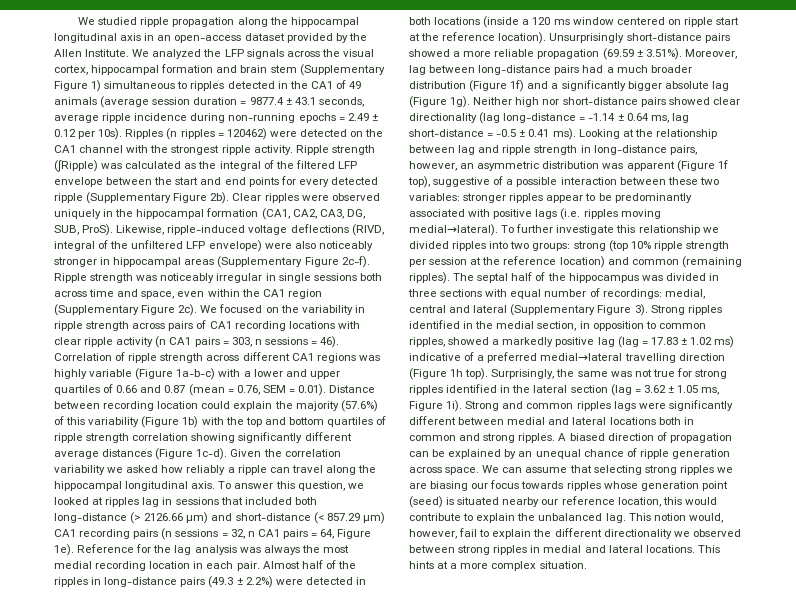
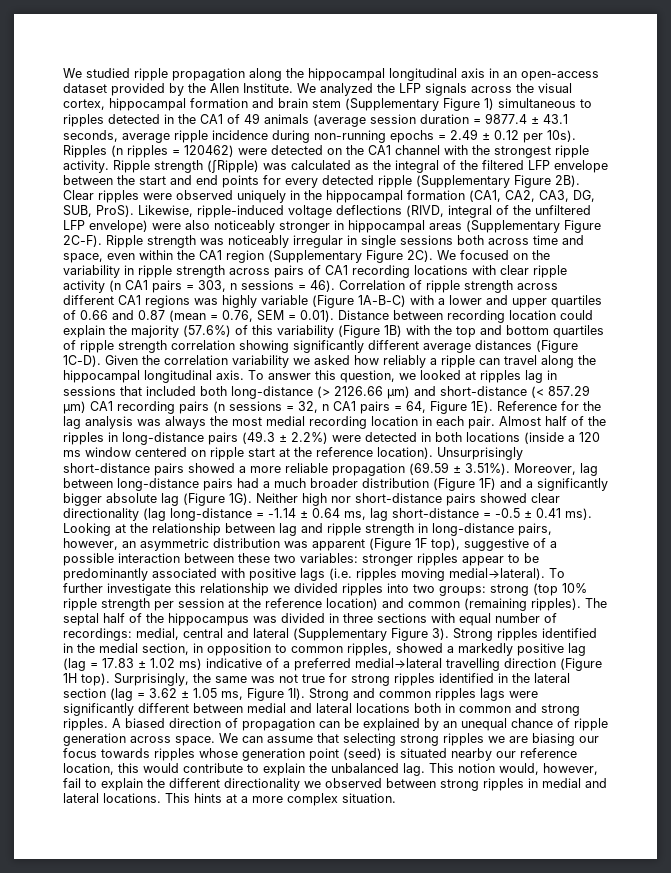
[210,192,230,204] 2b). -> [555,175,580,187] 2B).
[341,256,370,268] 2c-f). -> [63,235,102,247] 2C-F).
[178,304,198,316] 2c). -> [407,250,433,262] 2C).
[176,368,216,380] 1a-b-c) -> [358,295,406,307] 1A-B-C)
[182,416,199,428] 1b) -> [384,325,402,337] 1B)
[196,448,228,460] 1c-d). -> [63,355,101,367] 1C-D).
[54,544,74,556] 1e). -> [471,401,493,413] 1E).
[510,80,525,92] 1f) -> [479,478,496,490] 1F)
[450,96,471,108] 1g). -> [229,493,252,505] 1G).
[717,160,728,169] 1f -> [415,538,427,548] 1F
[450,369,464,377] 1h -> [63,673,77,683] 1H
[446,400,463,412] 1i). -> [288,688,305,700] 1I).

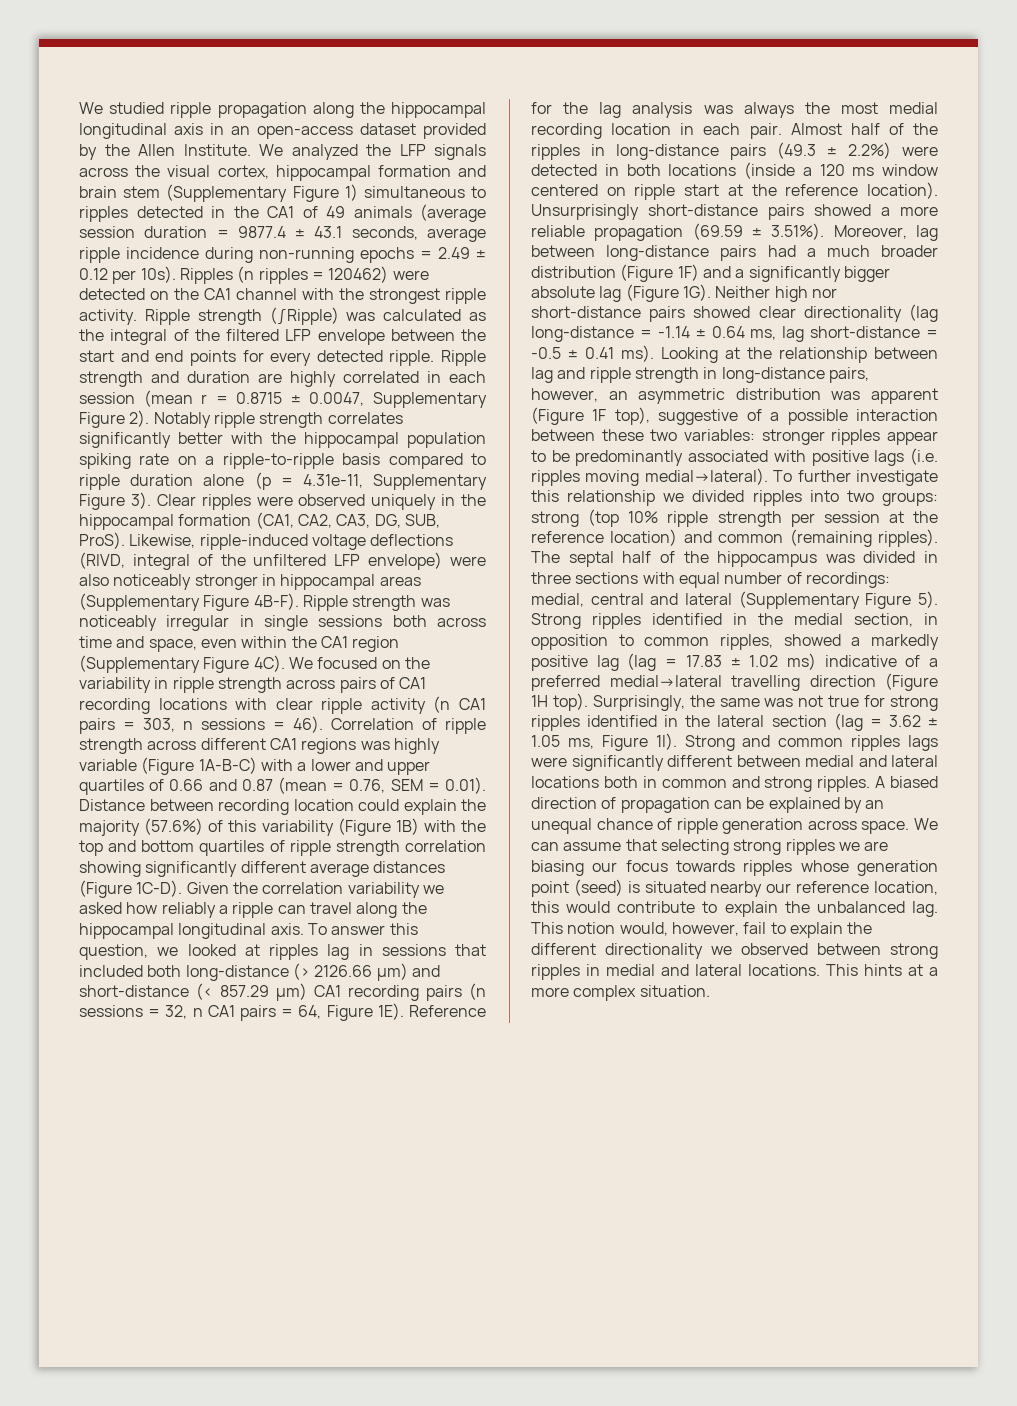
[378,175,580,188] ripple (Supplementary Figure 2B). -> [389,350,486,366] [79,371,486,387] [79,390,487,408] [79,410,403,428] [79,432,486,448] [79,453,486,469] [79,472,488,490] [79,492,151,510] ripple. Ripple strength and duration are highly correlated in each session (mean r = 0.8715 ± 0.0047, Supplementary Figure 2). Notably ripple strength correlates significantly better with the hippocampal population spiking rate on a ripple-to-ripple basis compared to ripple duration alone (p = 4.31e-11, Supplementary Figure 3).
[63,235,102,247] 2C-F). -> [253,593,299,610] 4B-F).
[407,250,433,262] 2C). -> [253,655,285,672] 4C).
[432,628,449,640] 3). -> [918,591,938,608] 5).

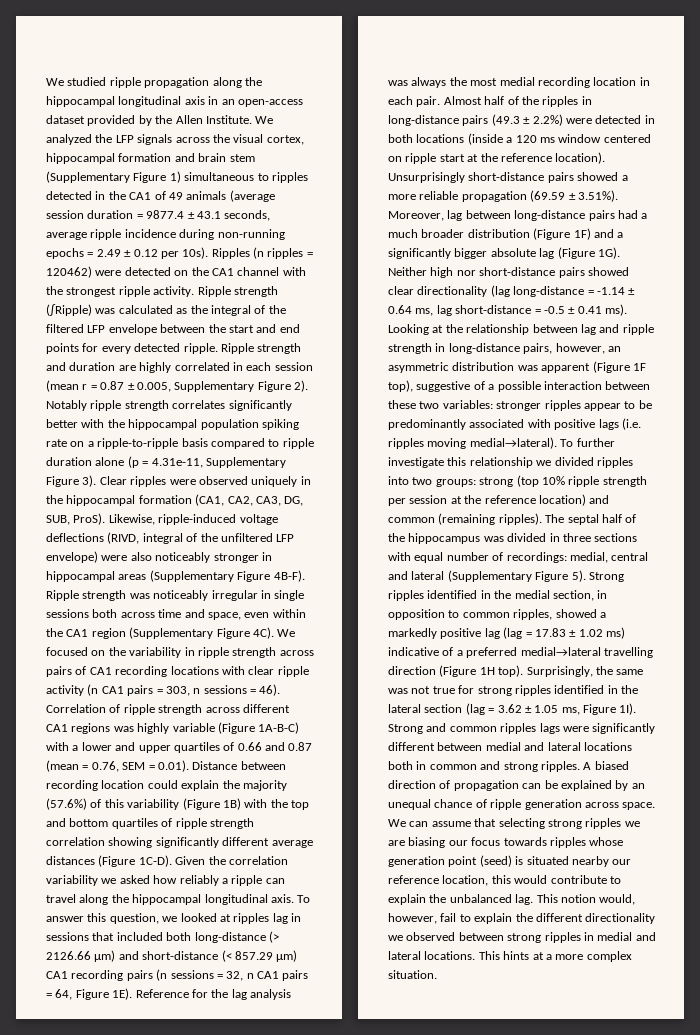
[236,392,365,406] 0.8715 ± 0.0047, -> [100,381,171,392] 0.87 ± 0.005,

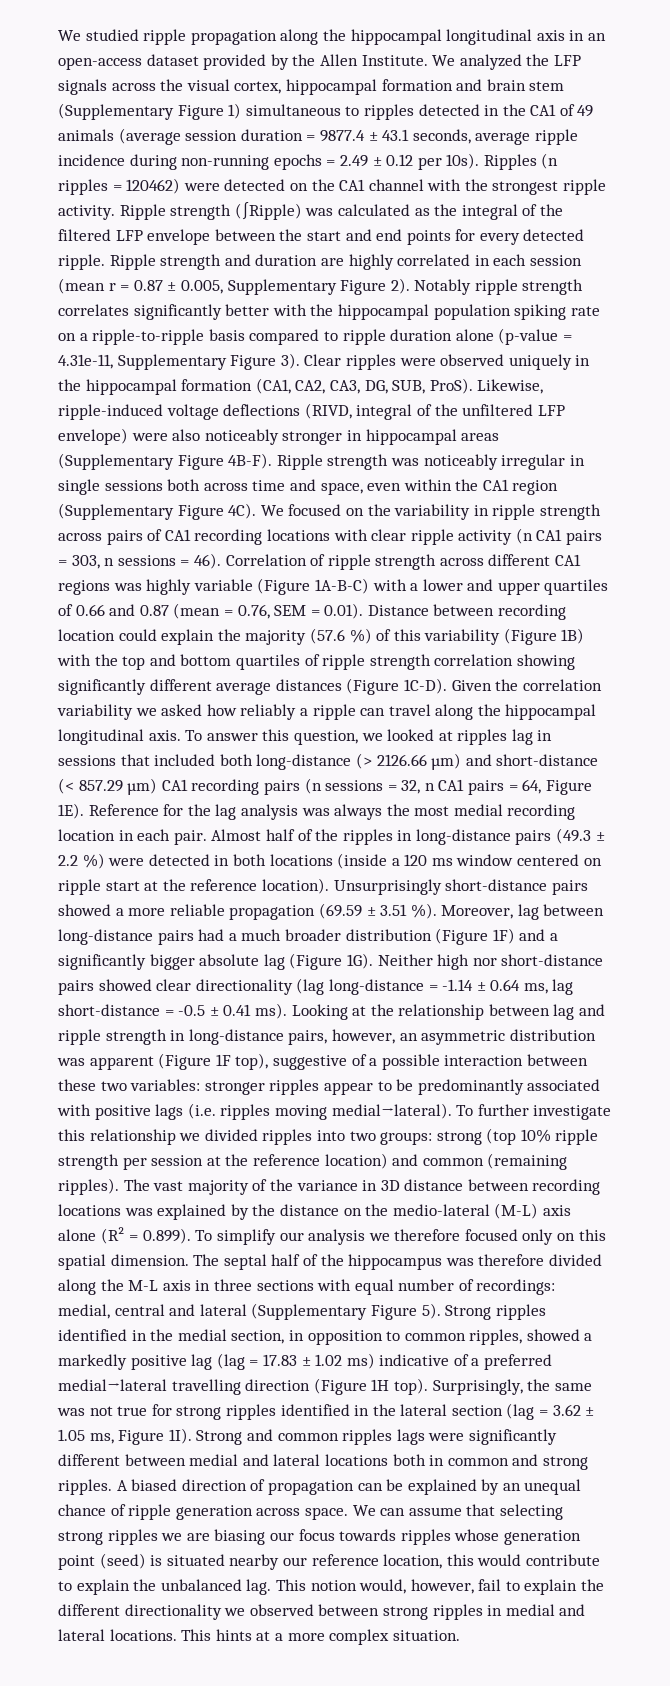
[127,456,139,468] (p -> [498,328,559,345] (p-value
[46,798,87,810] (57.6%) -> [309,628,372,644] (57.6 %)
[532,114,563,126] 2.2%) -> [58,853,105,869] 2.2 %)
[577,190,618,202] 3.51%). -> [380,903,437,919] 3.51 %).
(565, 518) none -> [153,1179,601,1195] [58,1203,571,1220] [58,1227,606,1245] [58,1254,220,1270] vast majority of the variance in 3D distance between recording locations was explained by the distance on the medio-lateral (M-L) axis alone (R² = 0.899). To simplify our analysis we therefore focused only on this spatial dimension. The
[507,533,547,542] divided -> [478,1254,602,1266] [58,1279,191,1295] therefore divided along the M-L axis

